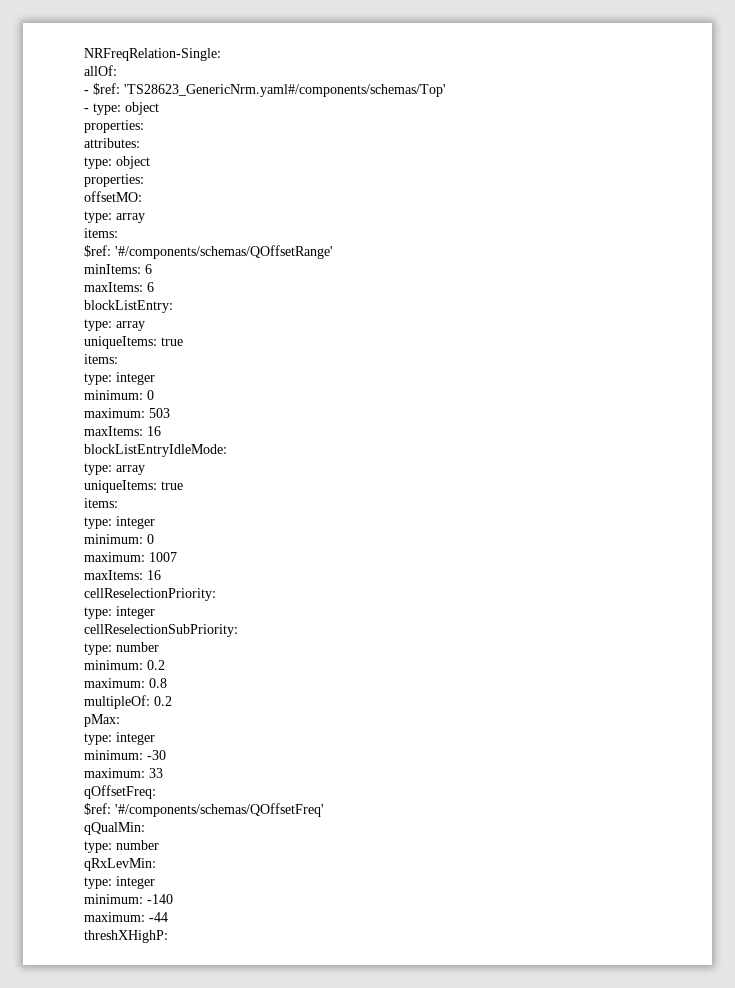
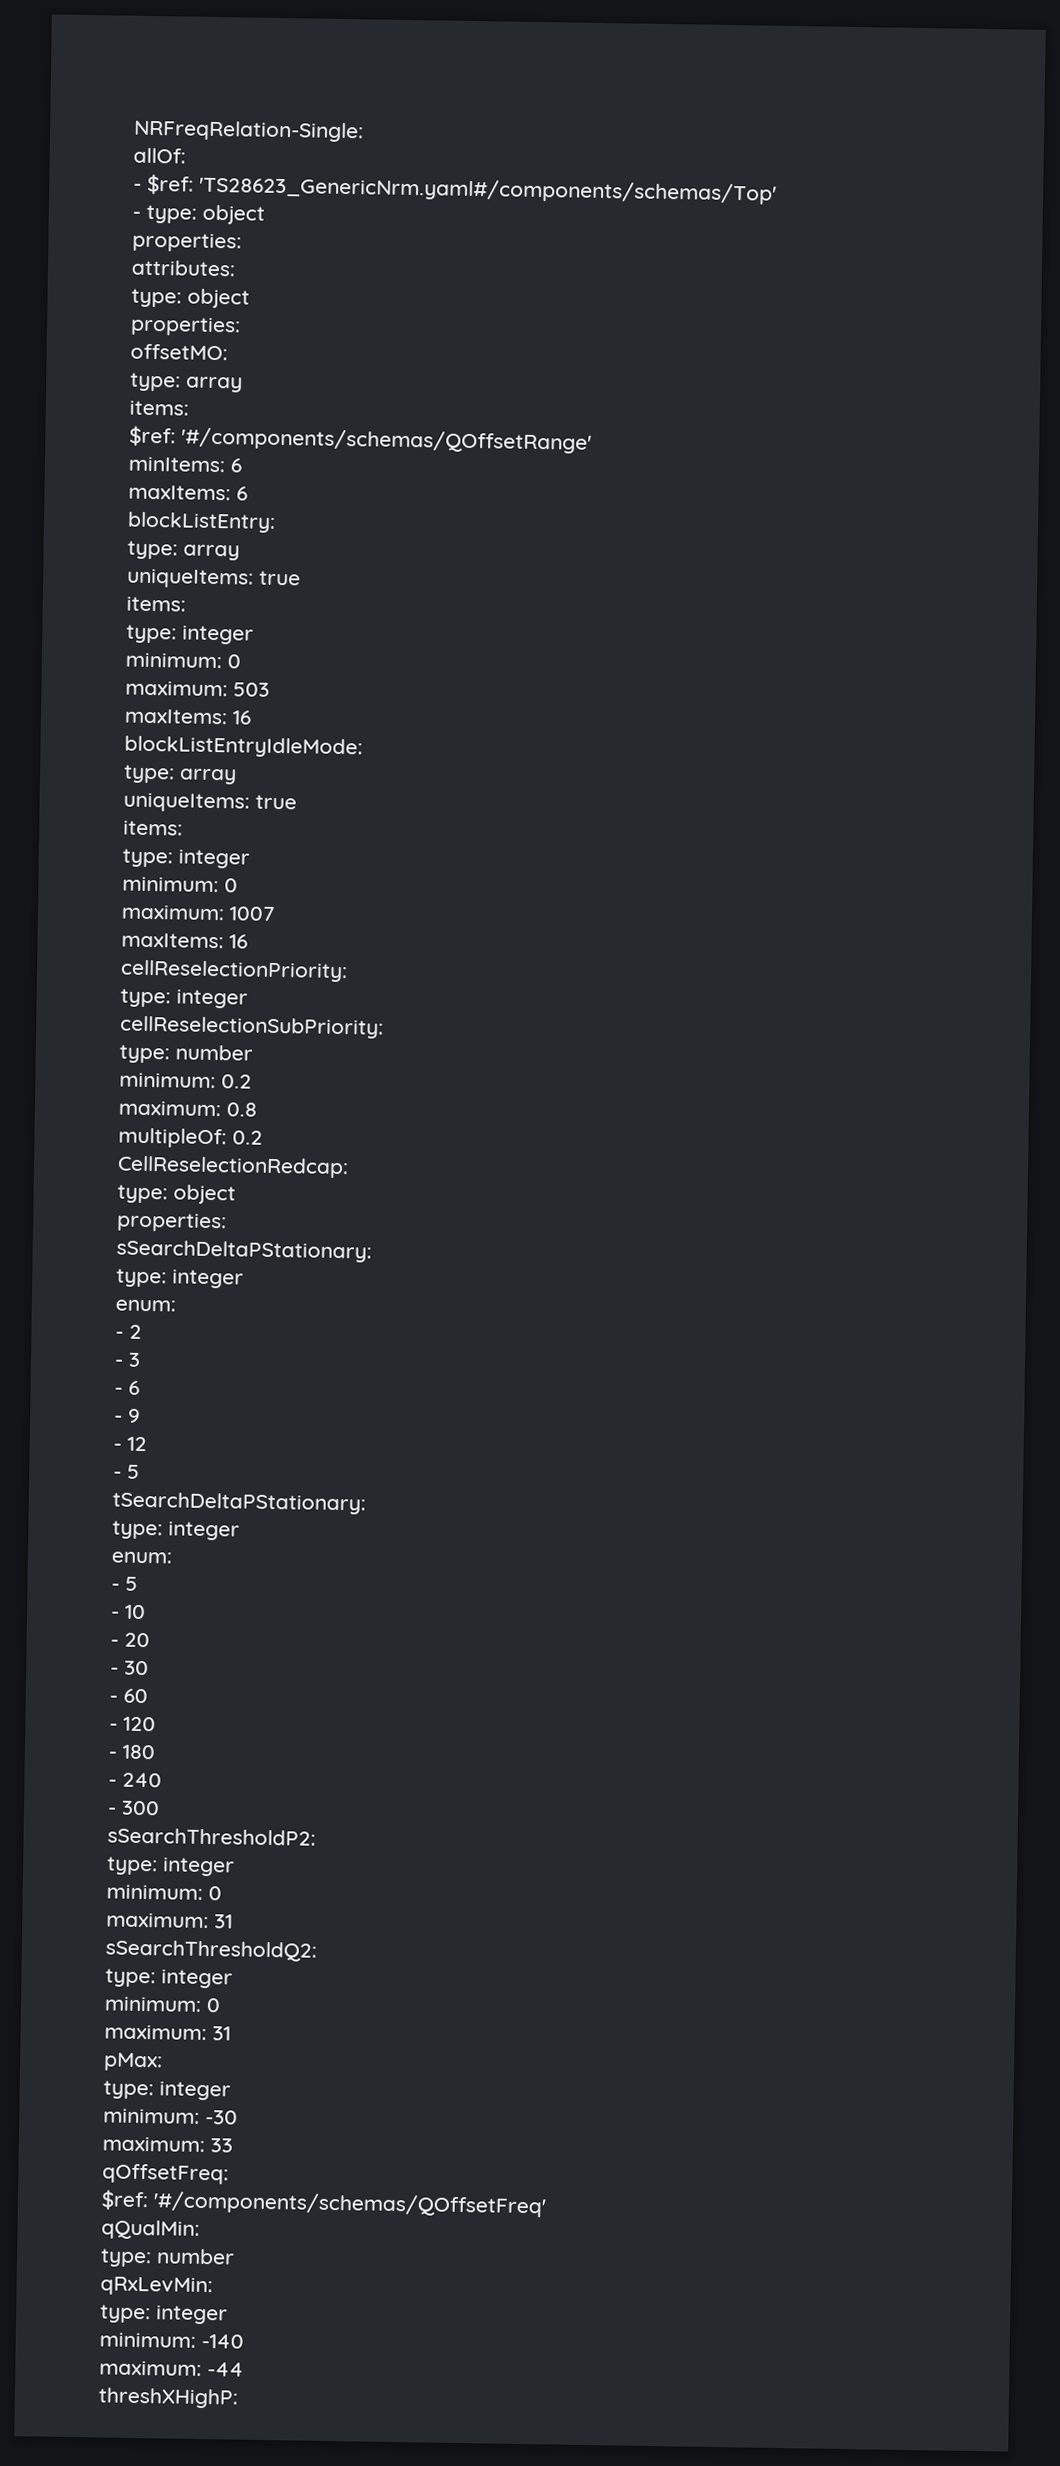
(172, 701) none -> [117,1155,349,1179] [117,1184,236,1205] [116,1212,227,1233] [116,1239,372,1263] [116,1268,244,1289] [115,1299,176,1312] [115,1324,142,1339] [114,1352,141,1367] [114,1380,140,1395] [114,1408,141,1423] [113,1436,147,1452] [113,1464,140,1479] [112,1491,366,1515] [112,1520,240,1541] [111,1551,172,1564] [111,1576,138,1591] [110,1604,146,1620] [110,1632,150,1648] [110,1660,149,1676] [109,1688,148,1704] [109,1716,156,1732] [108,1744,155,1760] [108,1772,162,1788] [107,1800,160,1816] [107,1827,316,1846] [106,1856,235,1877] [106,1884,222,1901] [106,1912,233,1929] [105,1939,317,1962] [105,1968,233,1989] [104,1996,221,2013] [104,2024,231,2041] // CellReselectionRedcap: // type: object // properties: // sSearchDeltaPStationary: // type: integer // enum: // - 2 // - 3 // - 6 // - 9 // - 12 // - 5 // tSearchDeltaPStationary: // type: integer // enum: // - 5 // - 10 // - 20 // - 30 // - 60 // - 120 // - 180 // - 240 // - 300 // sSearchThresholdP2: // type: integer // minimum: 0 // maximum: 31 // sSearchThresholdQ2: // type: integer // minimum: 0 // maximum: 31

